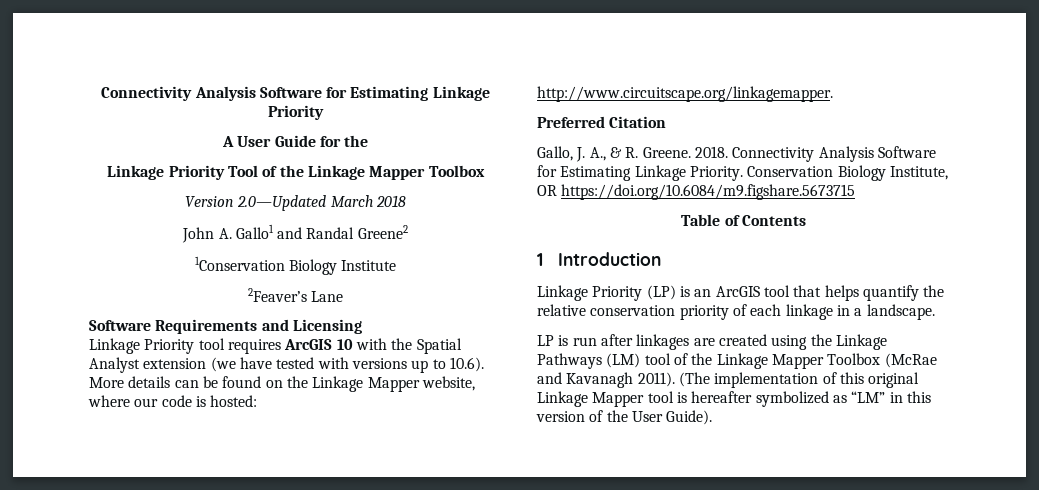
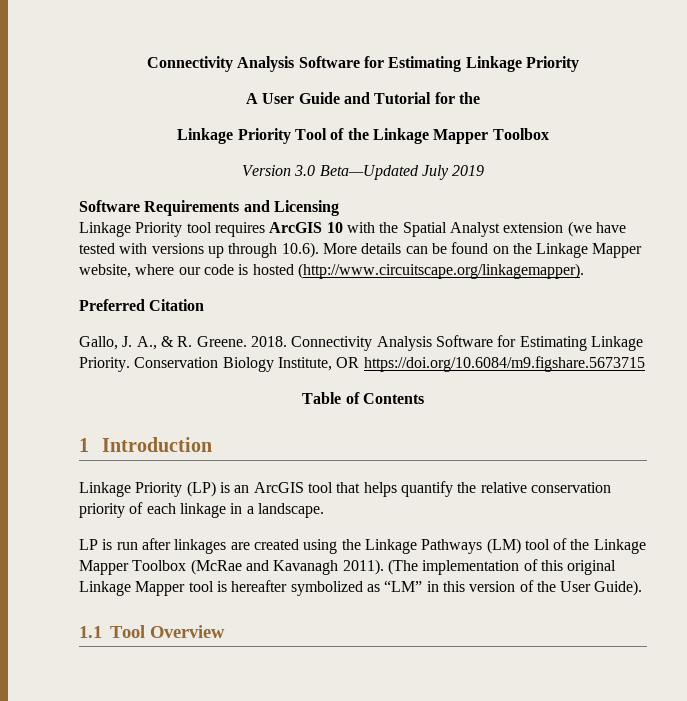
(316, 141) none -> [343,92,432,104] and Tutorial
[237,195,406,211] [182,224,408,243] [194,256,397,275] [247,288,344,302] 2.0—Updated March 2018 // John A. Gallo1 and Randal Greene2 // 1Conservation Biology Institute // 2Feaver’s Lane -> [294,165,485,180] 3.0 Beta—Updated July 2019
[432,359,446,369] to -> [228,243,278,258] through
[210,395,258,407] [537,86,833,102] hosted: http://www.circuitscape.org/linkagemapper. -> [252,263,584,279] hosted (http://www.circuitscape.org/linkagemapper).
(713, 417) none -> [79,625,225,638] // 1.1 Tool Overview

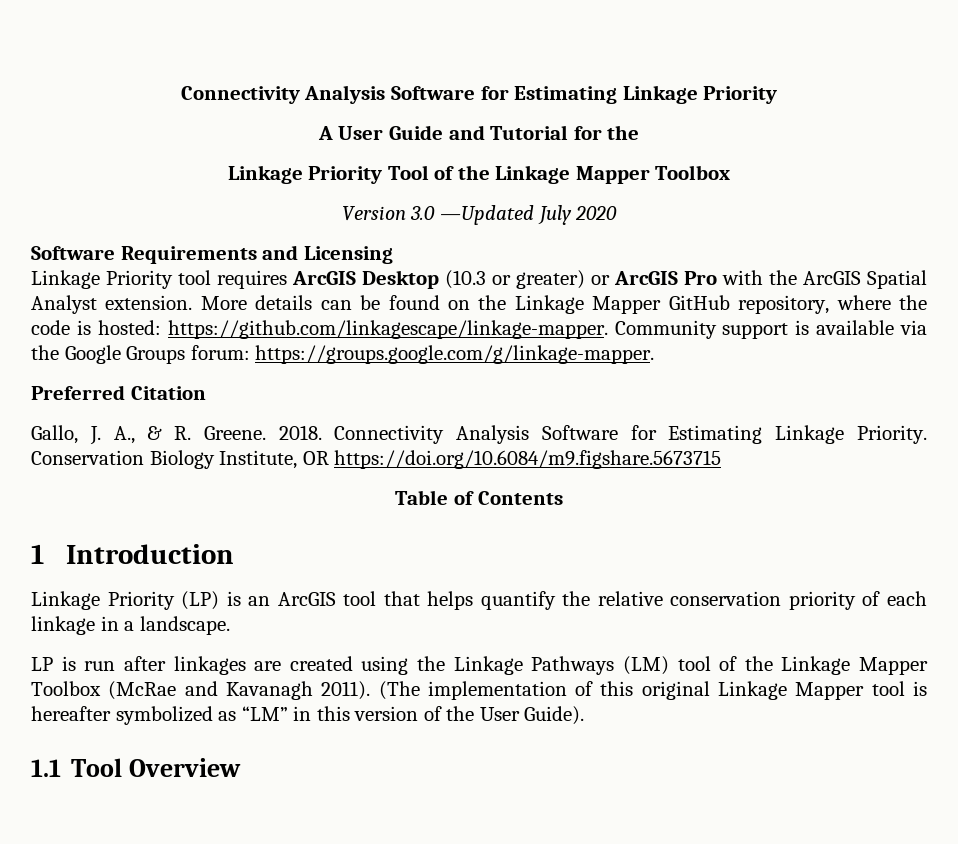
[319,165,485,180] Beta—Updated July 2019 -> [440,205,618,225] —Updated July 2020
[326,222,343,233] 10 -> [362,270,717,289] Desktop (10.3 or greater) or ArcGIS Pro
(399, 227) none -> [803,271,861,285] ArcGIS
[503,221,626,237] [79,242,319,258] extension (we have tested with versions up through 10.6). -> [105,295,193,310] extension.
[79,263,584,279] website, where our code is hosted (http://www.circuitscape.org/linkagemapper). -> [668,295,928,314] [31,320,927,339] [31,345,655,364] GitHub repository, where the code is hosted: https://github.com/linkagescape/linkage-mapper. Community support is available via the Google Groups forum: https://groups.google.com/g/linkage-mapper.

